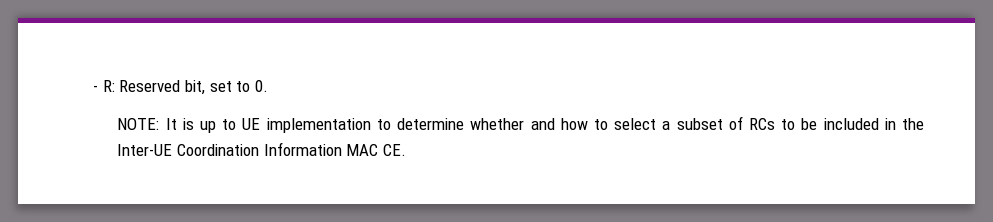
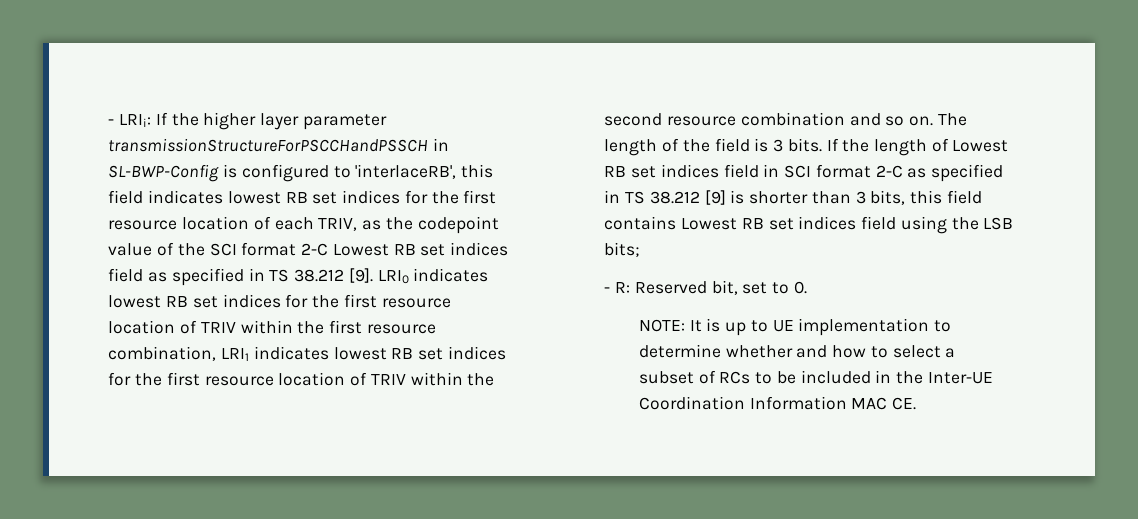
[93,85,99,92] - -> [108,112,387,130] [108,138,450,152] [108,164,494,182] [108,190,497,204] [108,216,499,234] [108,242,509,256] [108,268,489,286] [108,294,451,308] [108,320,436,334] [108,346,506,361] [108,372,495,386] [604,112,967,126] [604,138,1009,156] [604,164,1004,182] [604,190,982,205] [604,216,1014,234] [604,242,641,257] [604,287,611,293] - LRIi: If the higher layer parameter transmissionStructureForPSCCHandPSSCH in SL-BWP-Config is configured to 'interlaceRB', this field indicates lowest RB set indices for the first resource location of each TRIV, as the codepoint value of the SCI format 2-C Lowest RB set indices field as specified in TS 38.212 [9]. LRI0 indicates lowest RB set indices for the first resource location of TRIV within the first resource combination, LRI1 indicates lowest RB set indices for the first resource location of TRIV within the second resource combination and so on. The length of the field is 3 bits. If the length of Lowest RB set indices field in SCI format 2-C as specified in TS 38.212 [9] is shorter than 3 bits, this field contains Lowest RB set indices field using the LSB bits; // -

